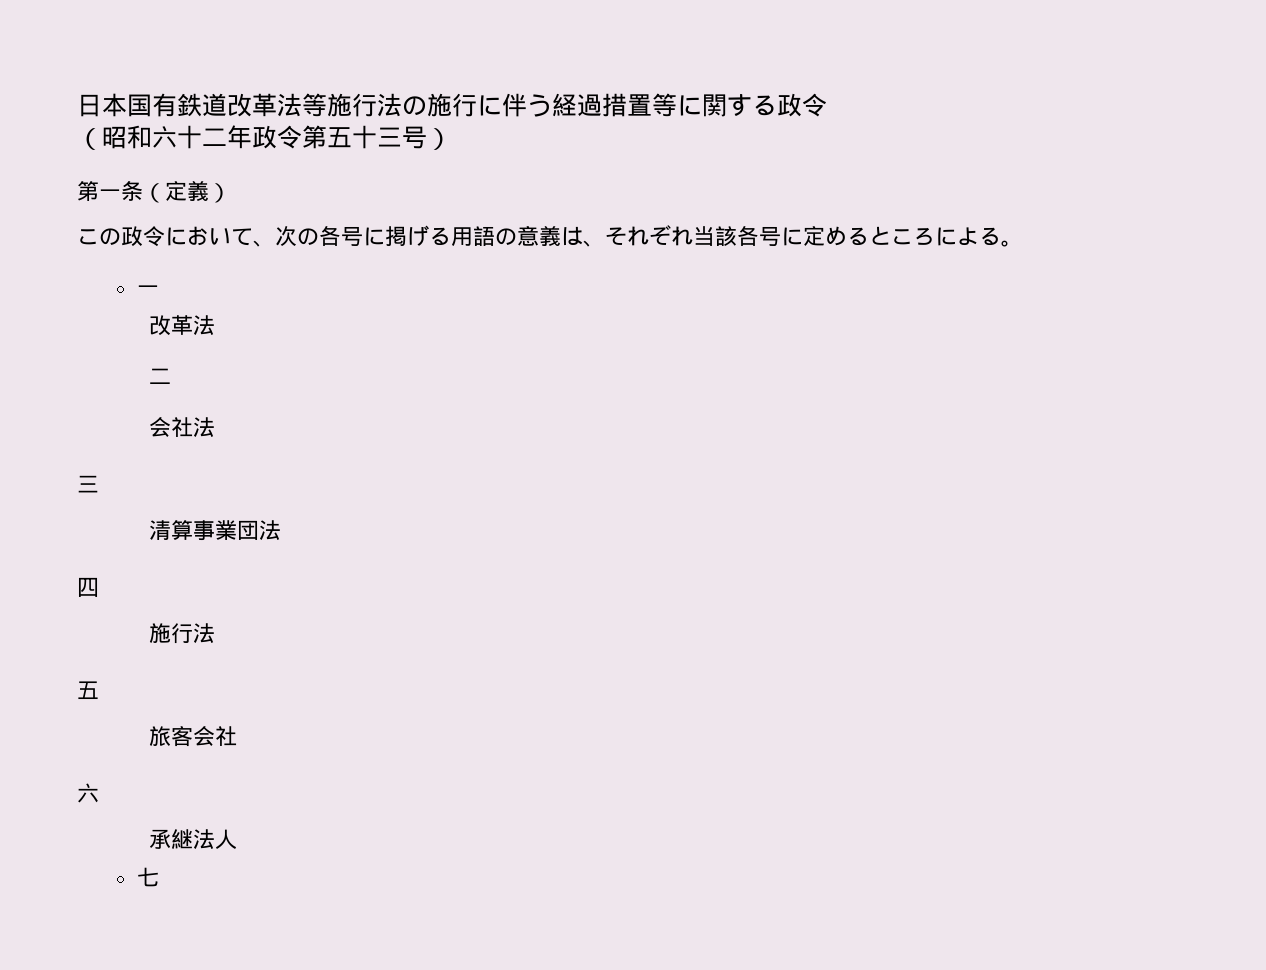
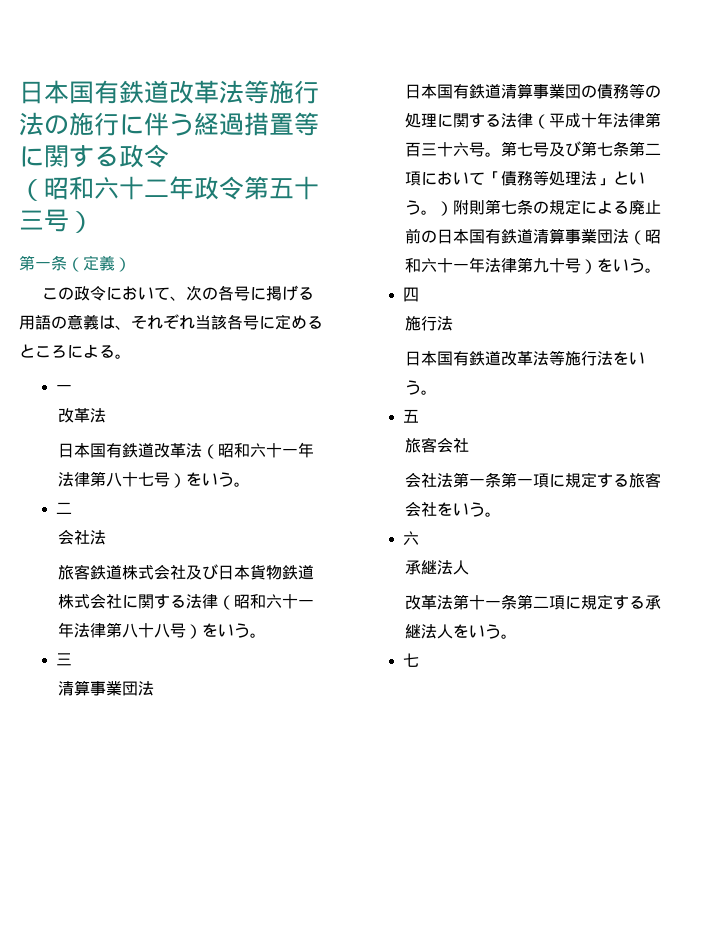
[148,368,171,384] [148,417,215,437] [77,475,99,493] [148,520,281,541] [77,577,99,597] [148,623,215,644] [77,681,99,700] [148,726,237,747] [77,783,99,803] [148,829,237,849] 二 // 会社法 // 三 // 清算事業団法 // 四 // 施行法 // 五 // 旅客会社 // 六 // 承継法人 -> [57,442,314,459] [57,471,250,488] [56,502,73,514] [57,529,106,545] [57,564,314,580] [57,593,314,610] [57,622,266,639] [56,653,73,666] [57,680,154,696] [404,83,661,99] [404,112,661,129] [404,141,661,157] [404,170,645,186] [404,199,661,216] [404,228,661,245] [404,257,661,274] [403,287,420,302] [404,316,453,331] [404,350,645,366] [404,380,437,395] [403,409,420,423] [404,437,469,453] [404,472,661,488] [404,501,501,517] [403,531,420,546] [404,560,469,575] [404,594,661,610] [404,624,517,639] 日本国有鉄道改革法（昭和六十一年法律第八十七号）をいう。 // 二 // 会社法 // 旅客鉄道株式会社及び日本貨物鉄道株式会社に関する法律（昭和六十一年法律第八十八号）をいう。 // 三 // 清算事業団法 // 日本国有鉄道清算事業団の債務等の処理に関する法律（平成十年法律第百三十六号。第七号及び第七条第二項において「債務等処理法」という。）附則第七条の規定による廃止前の日本国有鉄道清算事業団法（昭和六十一年法律第九十号）をいう。 // 四 // 施行法 // 日本国有鉄道改革法等施行法をいう。 // 五 // 旅客会社 // 会社法第一条第一項に規定する旅客会社をいう。 // 六 // 承継法人 // 改革法第十一条第二項に規定する承継法人をいう。

